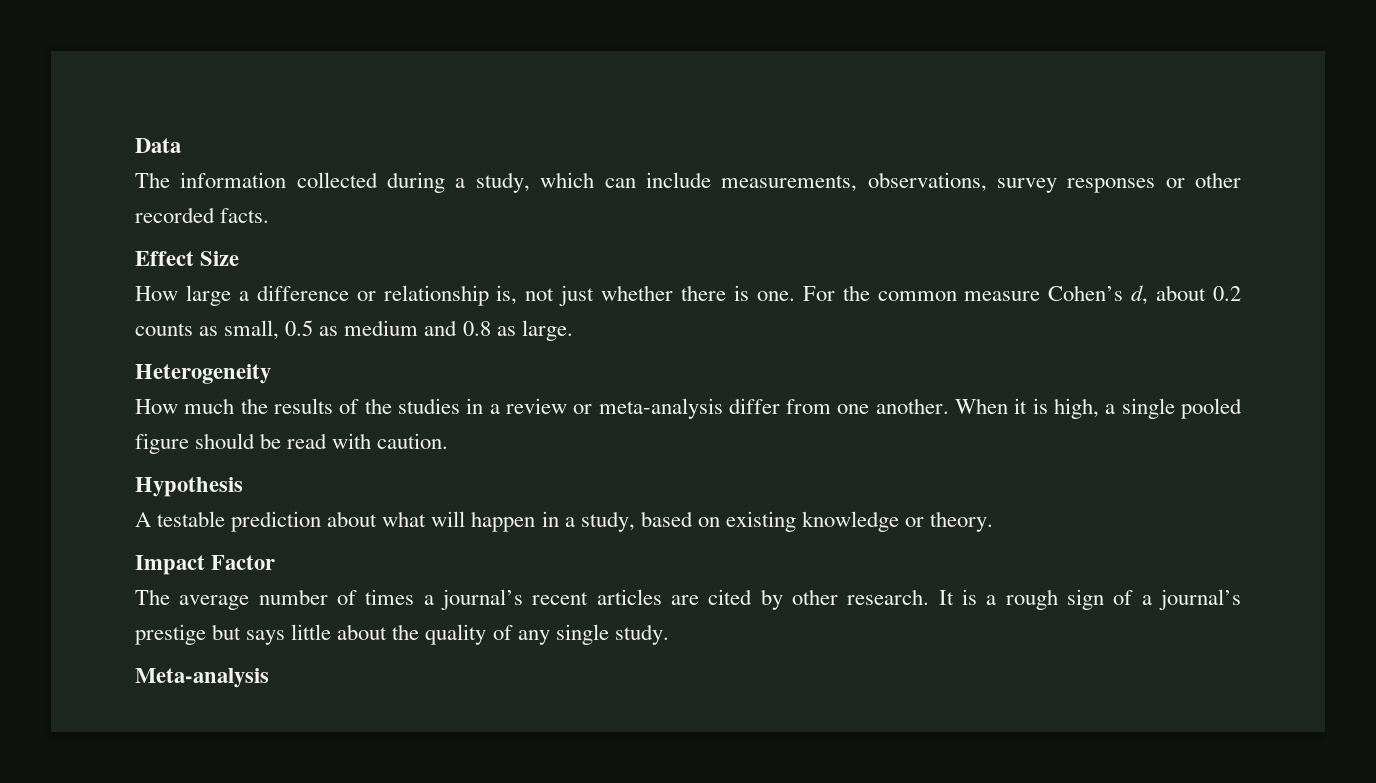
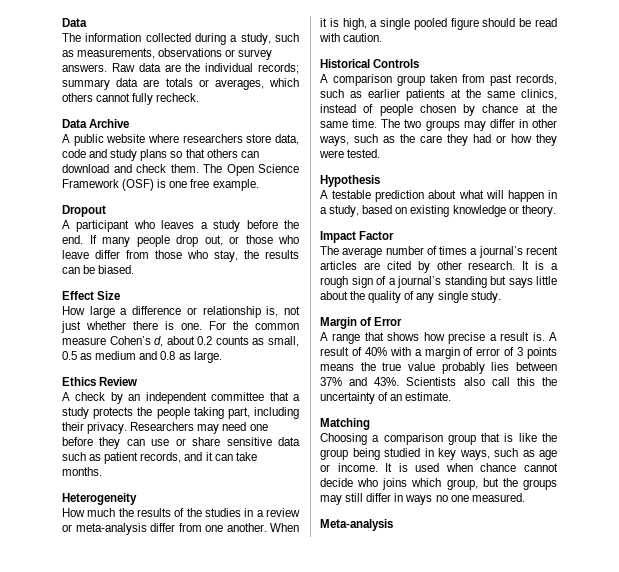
[540,172,1242,193] [135,207,270,223] which can include measurements, observations, survey responses or other recorded facts. -> [275,33,299,42] [62,48,273,60] [62,63,299,74] [62,78,299,90] [62,93,200,105] [62,119,130,128] [62,134,299,146] [62,149,259,161] [62,164,299,176] [62,179,259,191] [62,205,106,217] [62,220,299,232] [62,235,299,247] [62,250,299,262] [62,265,135,274] such as measurements, observations or survey answers. Raw data are the individual records; summary data are totals or averages, which others cannot fully recheck. // Data Archive // A public website where researchers store data, code and study plans so that others can download and check them. The Open Science Framework (OSF) is one free example. // Dropout // A participant who leaves a study before the end. If many people drop out, or those who leave differ from those who stay, the results can be biased.
(573, 330) none -> [62,377,138,386] [62,392,300,404] [62,407,299,419] [62,422,268,434] [62,437,300,449] [62,452,257,464] [62,467,102,476] // Ethics Review // A check by an independent committee that a study protects the people taking part, including their privacy. Researchers may need one before they can use or share sensitive data such as patient records, and it can take months.
(449, 441) none -> [320,59,420,68] [320,74,557,86] [320,89,557,101] [320,104,557,116] [320,119,557,131] [319,134,557,146] [319,149,381,158] // Historical Controls // A comparison group taken from past records, such as earlier patients at the same clinics, instead of people chosen by chance at the same time. The two groups may differ in other ways, such as the care they had or how they were tested.
[135,624,206,645] prestige -> [444,276,487,288] standing
(669, 634) none -> [320,317,403,329] [320,332,557,344] [320,347,557,359] [320,362,557,374] [320,377,557,386] [320,392,452,404] [320,418,370,430] [320,433,557,445] [320,448,557,460] [320,463,558,472] [320,478,557,490] [320,493,525,505] // Margin of Error // A range that shows how precise a result is. A result of 40% with a margin of error of 3 points means the true value probably lies between 37% and 43%. Scientists also call this the uncertainty of an estimate. // Matching // Choosing a comparison group that is like the group being studied in key ways, such as age or income. It is used when chance cannot decide who joins which group, but the groups may still differ in ways no one measured.

